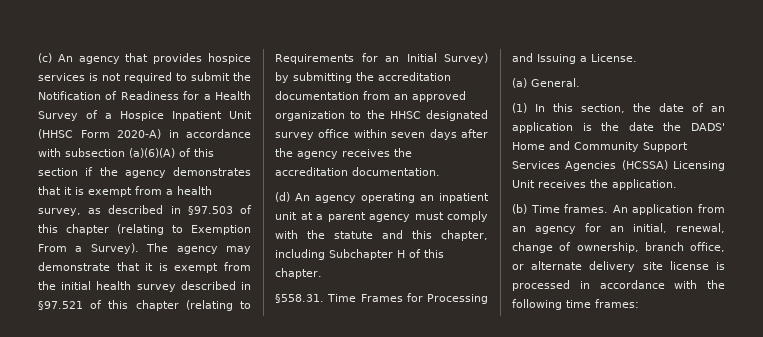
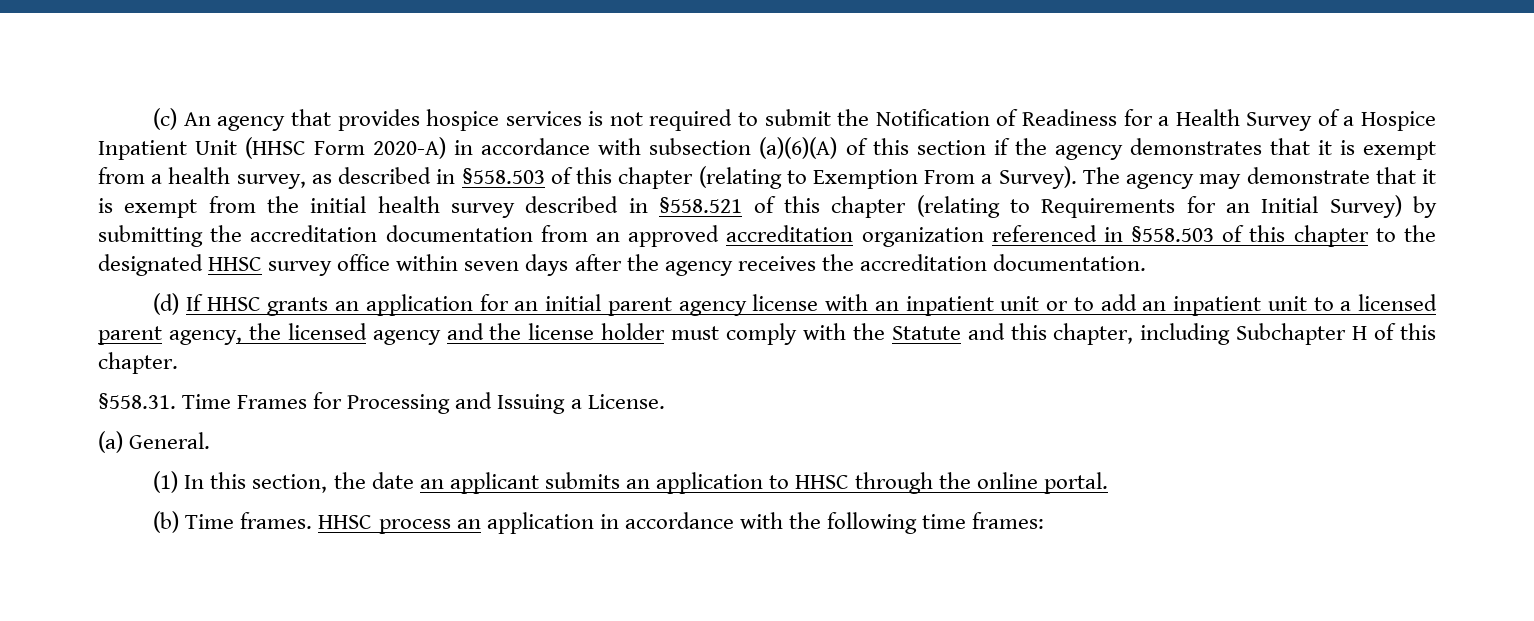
[187,206,233,215] §97.503 -> [461,168,545,184] §558.503
[38,301,83,310] §97.521 -> [659,197,743,213] §558.521
[275,110,488,121] organization to the HHSC designated -> [726,225,1436,247] [98,254,263,276] accreditation organization referenced in §558.503 of this chapter to the designated HHSC
[295,193,489,203] [275,212,410,222] An agency operating an inpatient unit at a parent agency -> [185,294,1437,316] [98,323,666,345] If HHSC grants an application for an initial parent agency license with an inpatient unit or to add an inpatient unit to a licensed parent agency, the licensed agency and the license holder
[334,231,373,239] statute -> [891,326,961,340] Statute
[692,103,725,112] [512,122,725,133] [512,141,688,152] [512,160,725,171] [512,179,677,190] [512,204,725,215] [512,223,725,234] [512,242,725,253] [512,261,725,272] [512,280,570,291] of an application is the date the DADS' Home and Community Support Services Agencies (HCSSA) Licensing Unit receives the application. // (b) Time frames. An application from an agency for an initial, renewal, change of ownership, branch office, or alternate delivery site license is processed -> [419,472,1109,494] [153,511,594,534] an applicant submits an application to HHSC through the online portal. // (b) Time frames. HHSC process an application

